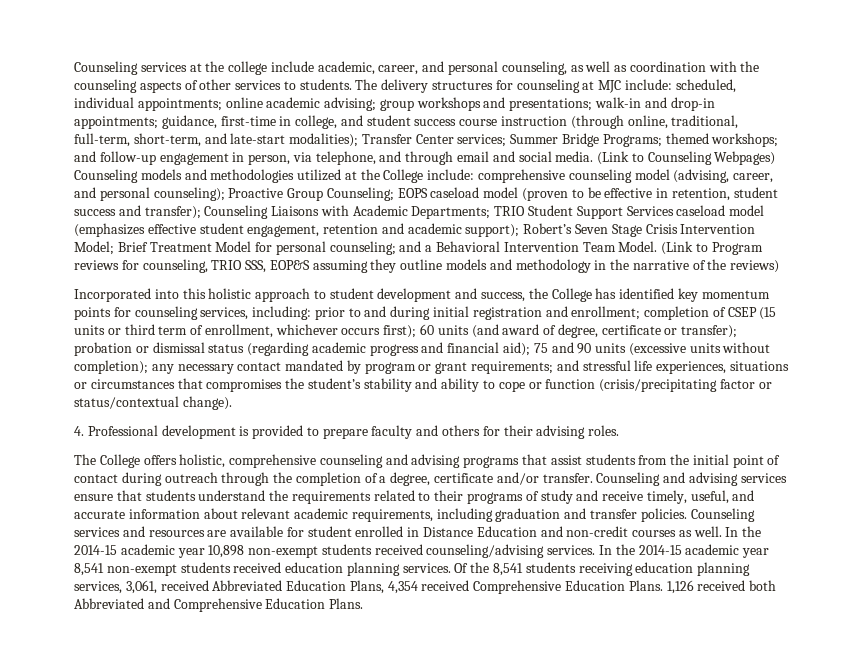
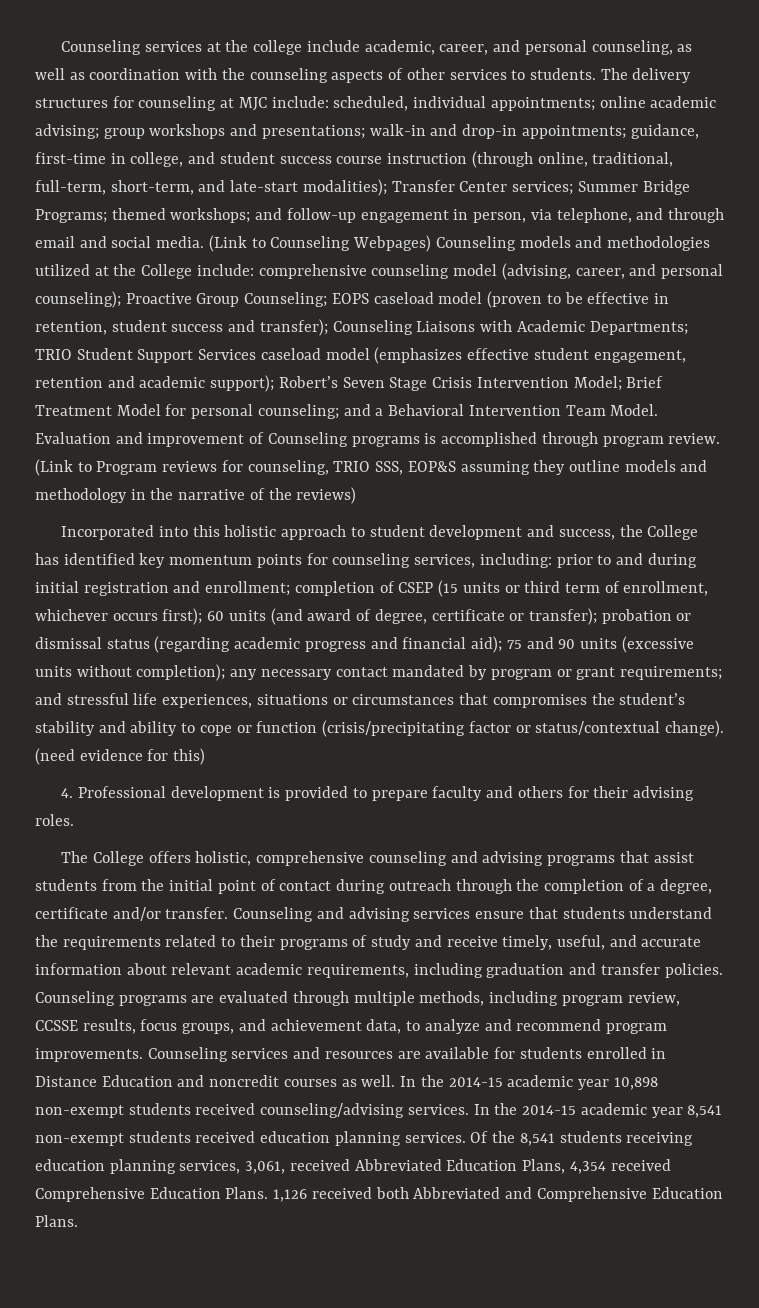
(658, 246) none -> [35,432,721,447] Evaluation and improvement of Counseling programs is accomplished through program review.
(232, 403) none -> [35,748,206,765] (need evidence for this)
(755, 515) none -> [118,991,680,1006] [35,1019,667,1034] [35,1047,228,1062] programs are evaluated through multiple methods, including program review, CCSSE results, focus groups, and achievement data, to analyze and recommend program improvements. Counseling
[307,526,352,537] student -> [519,1047,582,1059] students
[566,526,629,537] non-credit -> [209,1075,280,1087] noncredit

